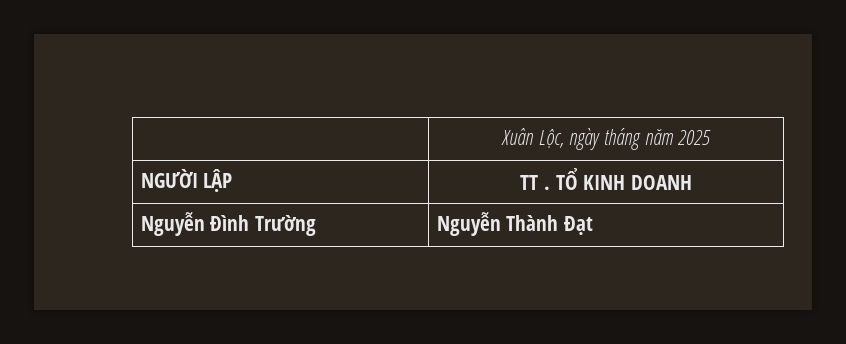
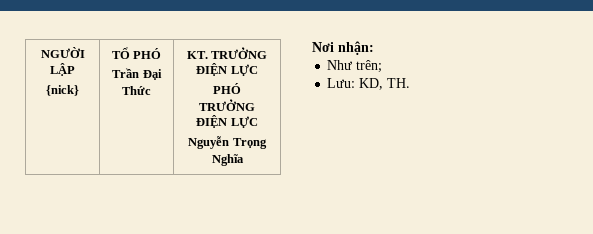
[500,128,712,150] [140,169,233,192] [520,168,692,190] [140,212,317,236] [436,212,594,236] | Xuân Lộc, ngày tháng năm 2025 // NGƯỜI LẬP | TT . TỔ KINH DOANH // Nguyễn Đình Trường | Nguyễn Thành Đạt -> [40,47,85,58] [50,63,75,76] [46,85,79,96] [111,47,162,59] [112,68,162,80] [122,86,151,95] [186,47,268,59] [196,63,258,76] [213,83,241,94] [199,99,255,111] [196,115,258,128] [188,136,267,149] [211,154,244,166] [312,41,374,55] [327,60,383,73] [327,78,411,90] NGƯỜI LẬP // {nick} | TỔ PHÓ // Trần Đại Thức | KT. TRƯỞNG ĐIỆN LỰC // PHÓ TRƯỞNG ĐIỆN LỰC // Nguyễn Trọng Nghĩa // Nơi nhận: // Như trên; // Lưu: KD, TH.

